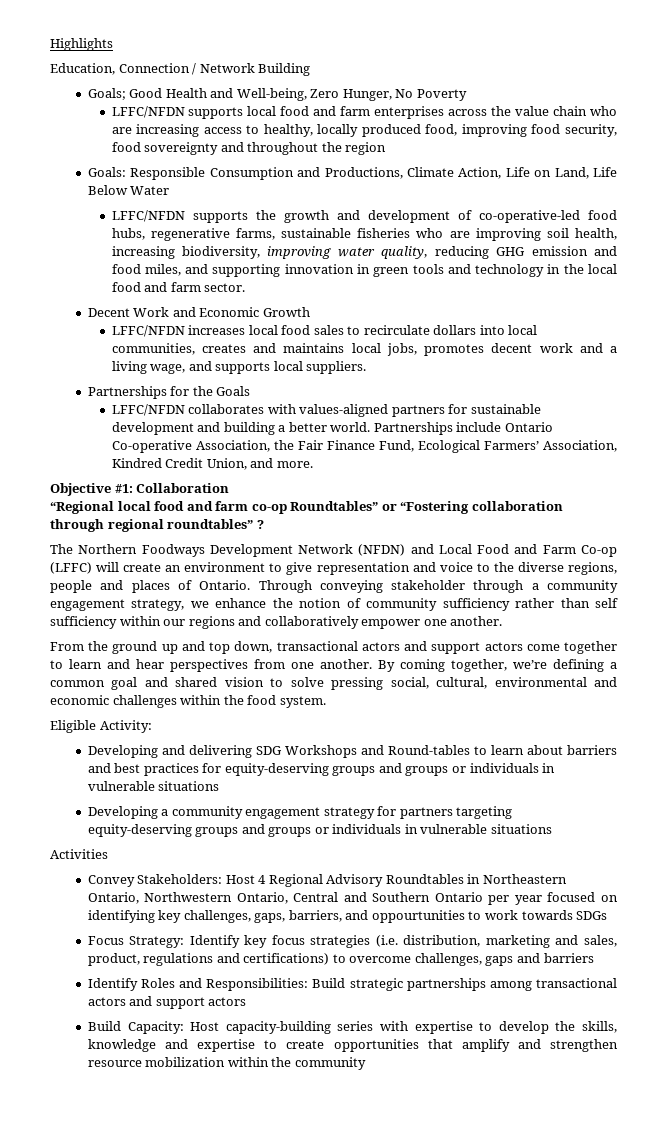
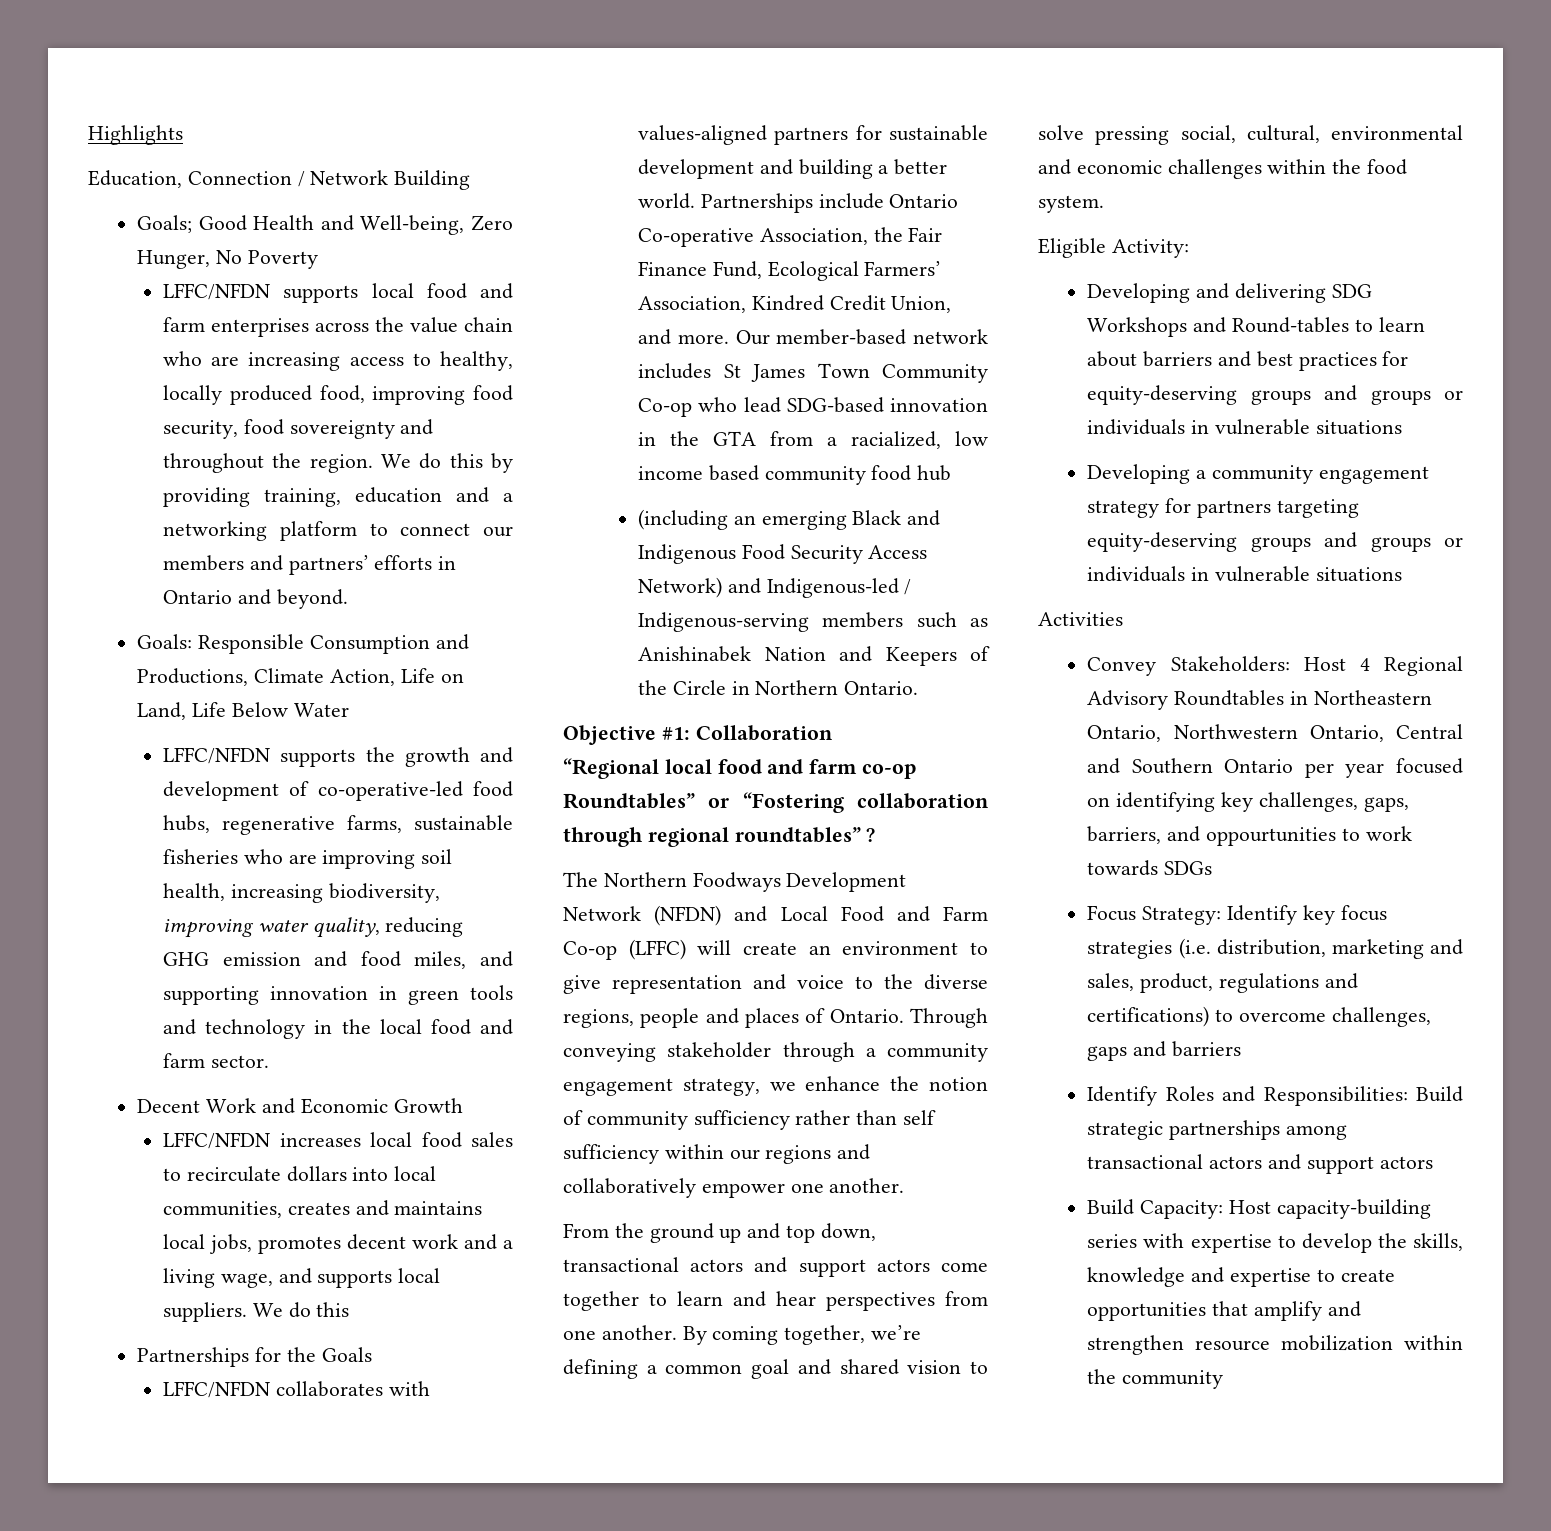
[345,142,387,155] region -> [309,453,513,473] [163,487,513,507] [163,521,513,541] [163,555,457,575] [163,589,348,609] region. We do this by providing training, education and a networking platform to connect our members and partners’ efforts in Ontario and beyond.
(367, 367) none -> [252,1302,350,1318] We do this
(313, 464) none -> [735,329,988,345] [638,363,988,383] [638,397,988,417] [638,431,988,449] [638,465,952,485] [638,509,941,530] [638,544,928,564] [638,577,912,598] [638,612,988,632] [638,646,990,666] [638,680,919,695] Our member-based network includes St James Town Community Co-op who lead SDG-based innovation in the GTA from a racialized, low income based community food hub // (including an emerging Black and Indigenous Food Security Access Network) and Indigenous-led / Indigenous-serving members such as Anishinabek Nation and Keepers of the Circle in Northern Ontario.

